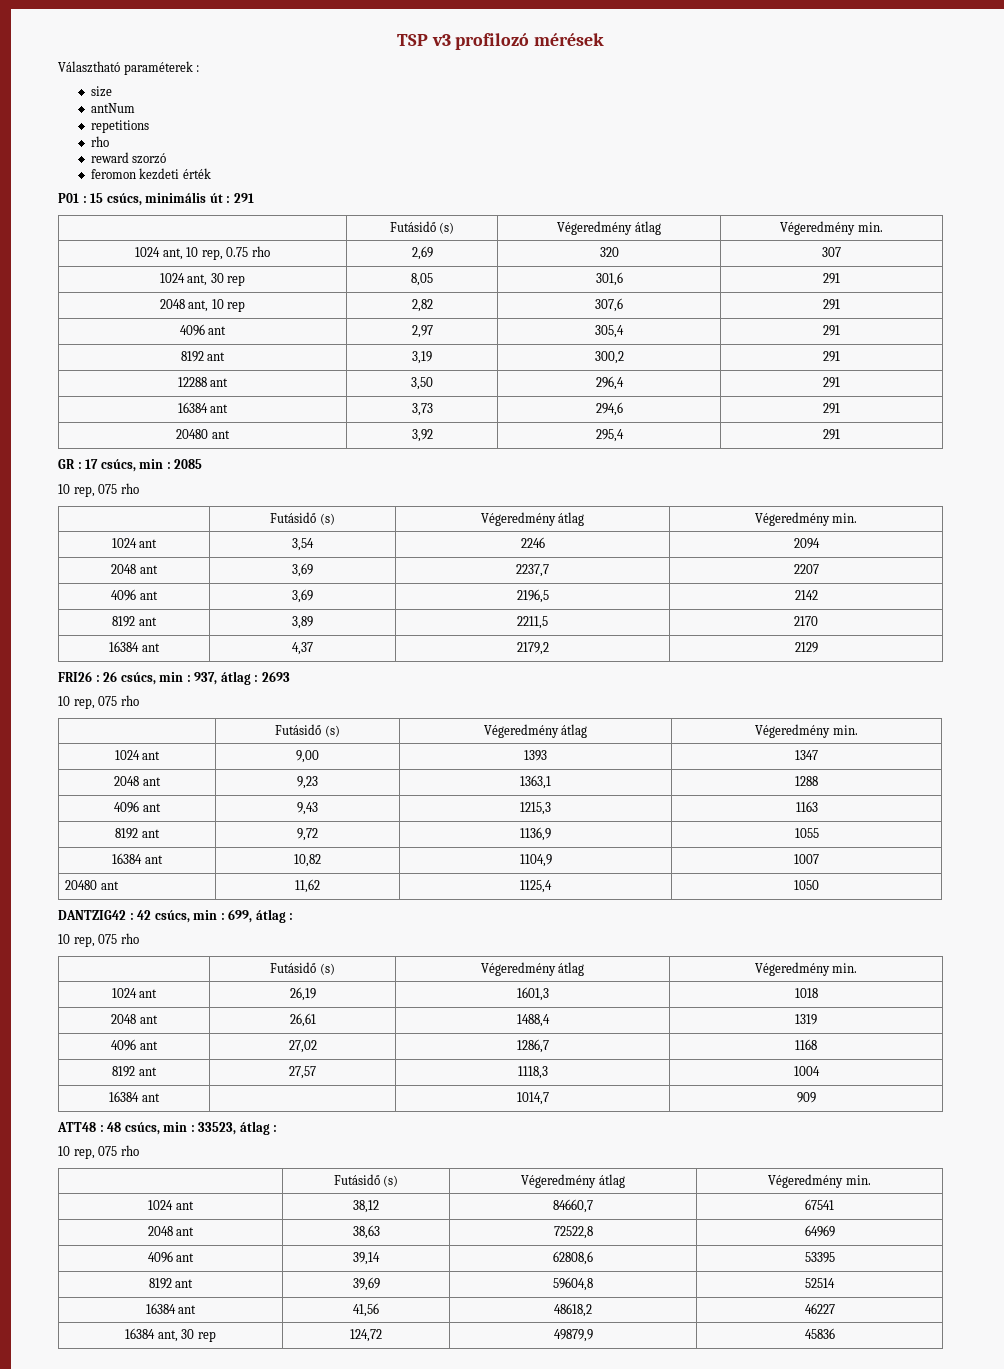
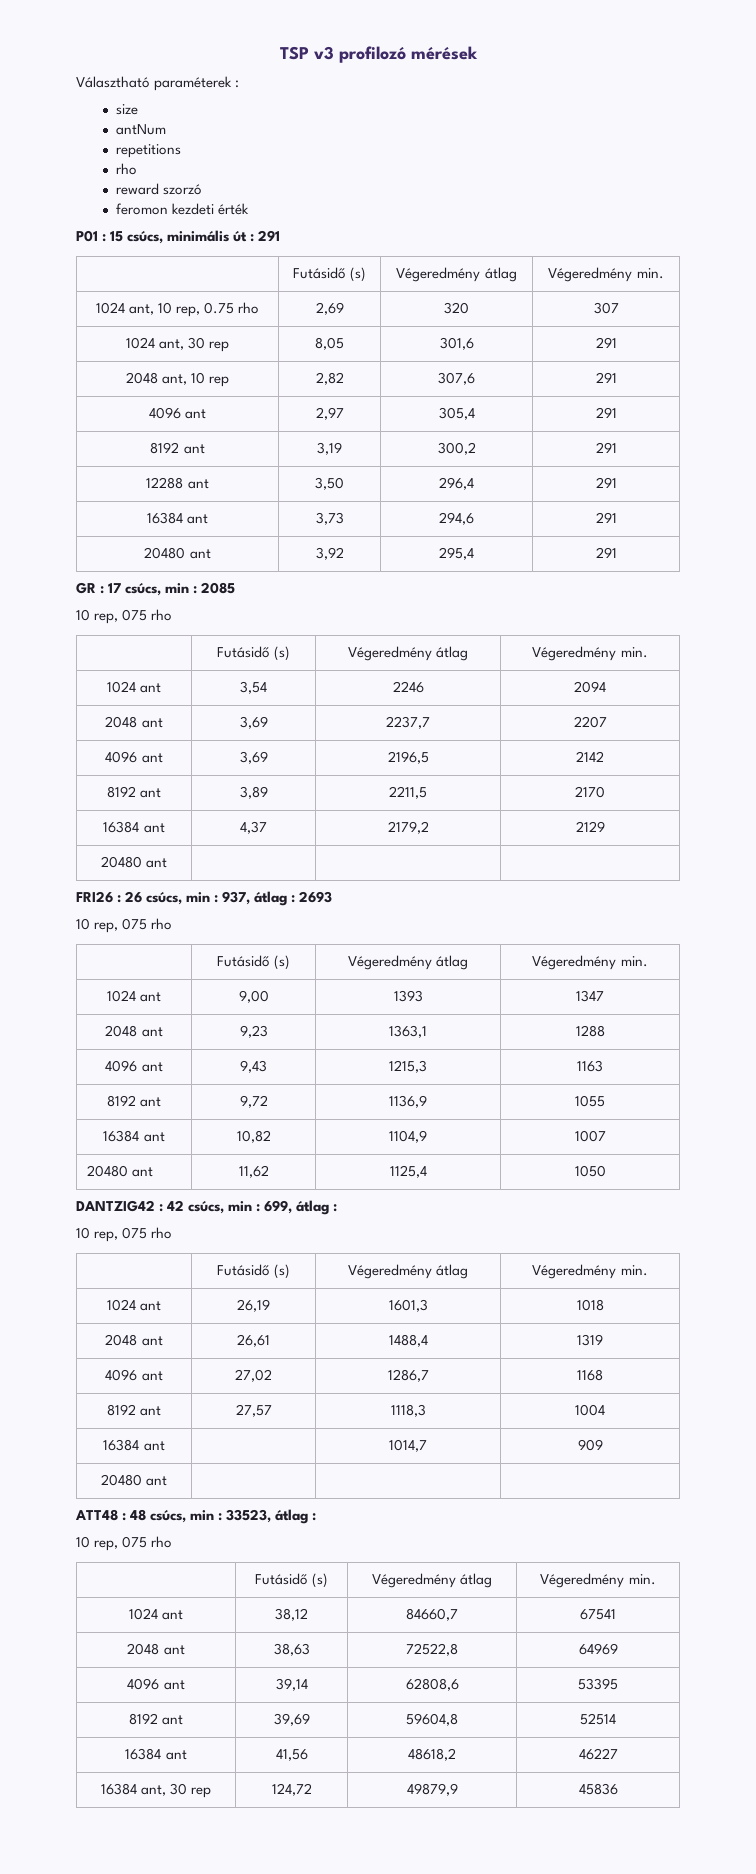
(818, 647) none -> [100,856,168,868] // 20480 ant | | |
(816, 1097) none -> [100,1474,168,1486] // 20480 ant | | |

